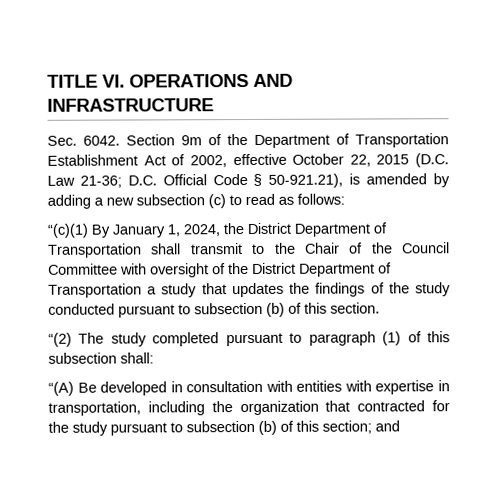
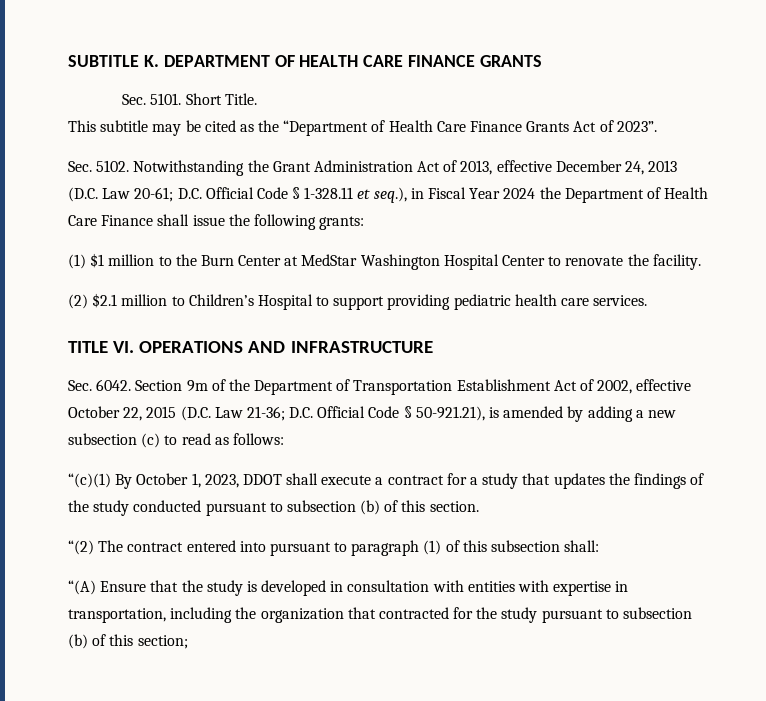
(47, 81) none -> [68,55,543,67] [122,93,257,105] [68,120,657,136] [68,160,678,176] [68,187,709,203] [68,214,365,230] [68,253,701,270] [68,293,648,310] SUBTITLE K. DEPARTMENT OF HEALTH CARE FINANCE GRANTS // Sec. 5101. Short Title. // This subtitle may be cited as the “Department of Health Care Finance Grants Act of 2023”. // Sec. 5102. Notwithstanding the Grant Administration Act of 2013, effective December 24, 2013 (D.C. Law 20-61; D.C. Official Code § 1-328.11 et seq.), in Fiscal Year 2024 the Department of Health Care Finance shall issue the following grants: // (1) $1 million to the Burn Center at MedStar Washington Hospital Center to renovate the facility. // (2) $2.1 million to Children’s Hospital to support providing pediatric health care services. //
[112,222,387,238] [48,242,450,258] [48,262,392,278] [48,283,142,298] January 1, 2024, the District Department of Transportation shall transmit to the Chair of the Council Committee with oversight of the District Department of Transportation -> [136,473,467,488] October 1, 2023, DDOT shall execute a contract for
[110,332,220,347] study completed -> [127,540,266,552] contract entered into
[77,382,97,393] Be -> [100,580,257,596] Ensure that the study is
[375,420,400,432] and -> (188, 642) none

